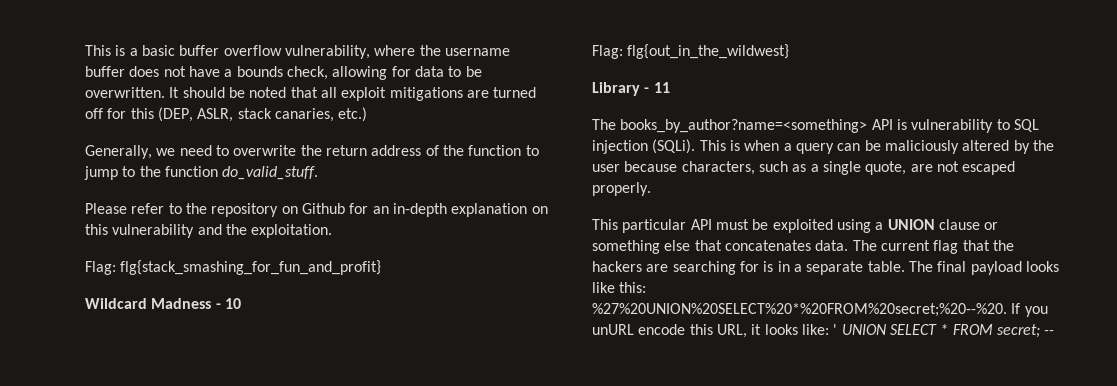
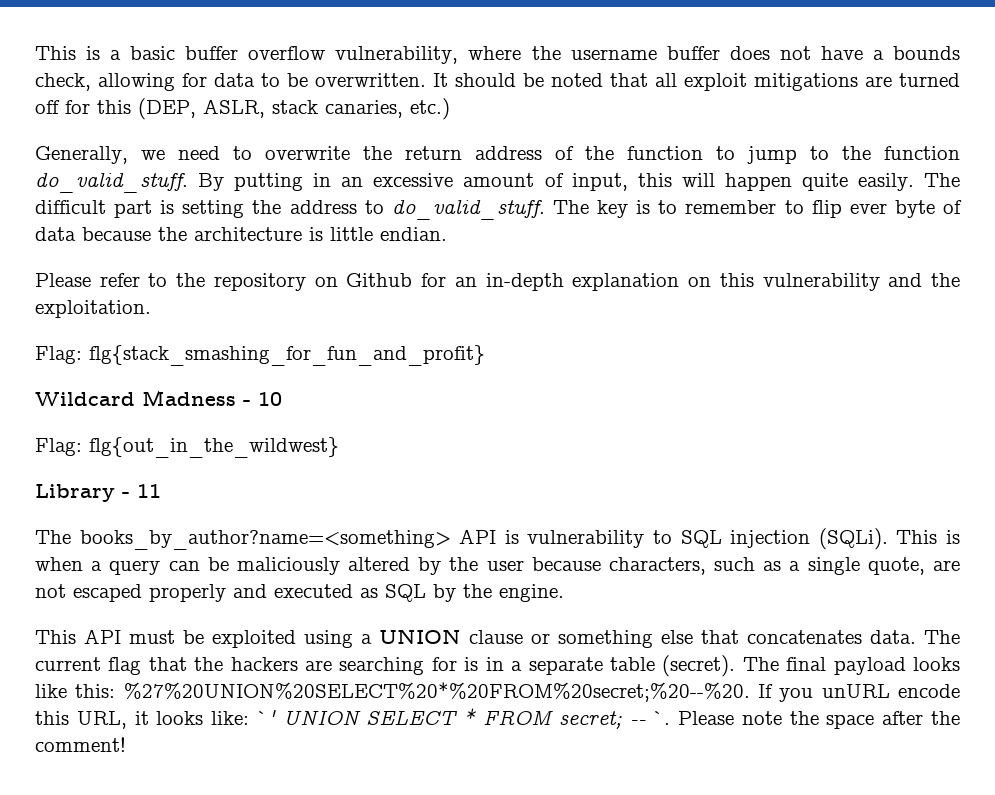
(319, 173) none -> [198,173,960,191] [35,199,963,220] [35,227,447,241] By putting in an excessive amount of input, this will happen quite easily. The difficult part is setting the address to do_valid_stuff. The key is to remember to flip ever byte of data because the architecture is little endian.
[592,182,651,196] [592,219,687,233] properly. // This particular -> [149,584,564,602] [35,630,76,644] properly and executed as SQL by the engine. // This
[867,261,905,272] table. -> [609,655,736,677] table (secret).
[833,324,838,335] ' -> [256,710,276,725] `'
(1055, 332) none -> [653,711,961,729] [35,737,126,752] `. Please note the space after the comment!

